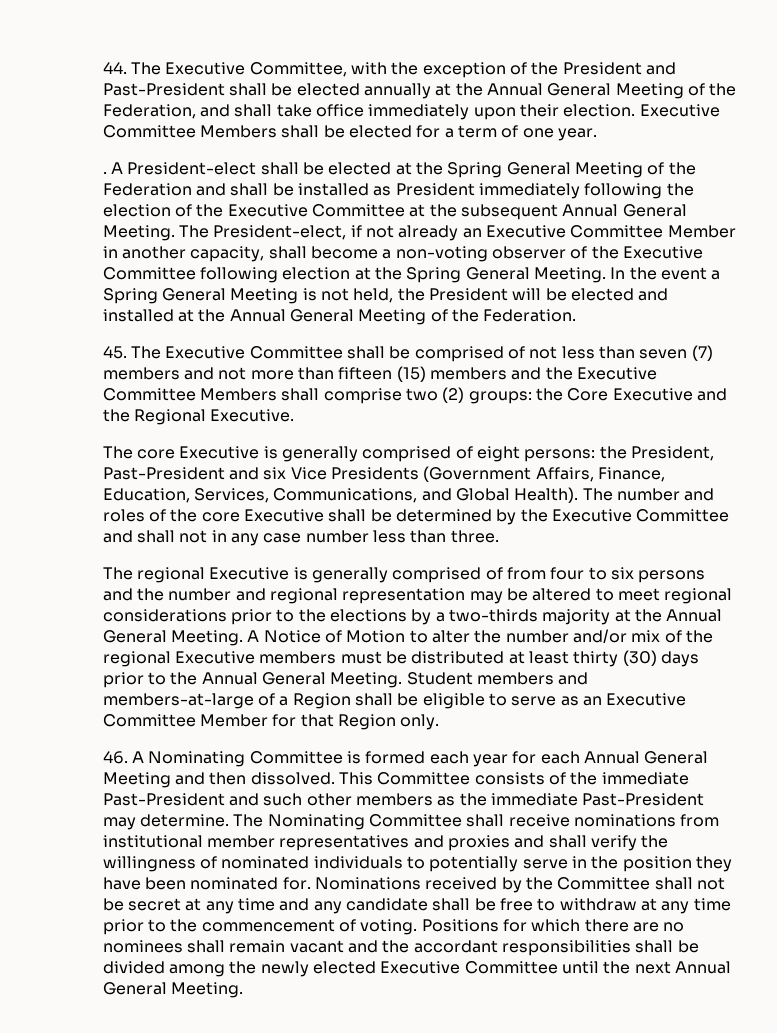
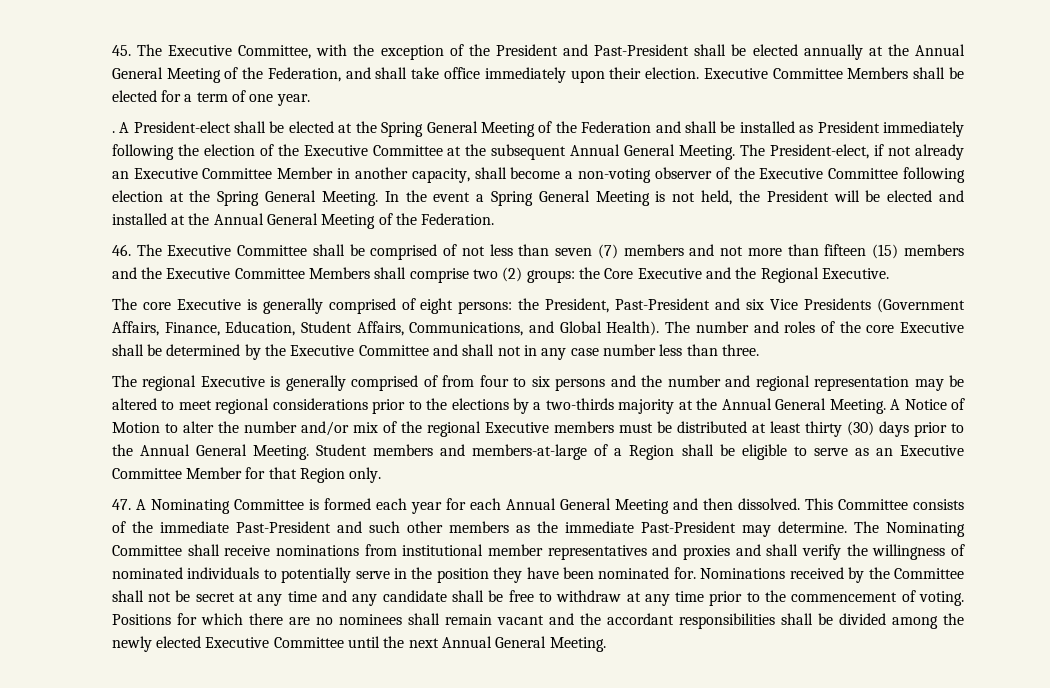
[102,62,127,74] 44. -> [111,45,131,56] 45.
[102,346,127,359] 45. -> [111,244,131,256] 46.
[194,488,270,503] Services, -> [300,321,404,336] Student Affairs,
[102,751,128,764] 46. -> [111,499,131,510] 47.

